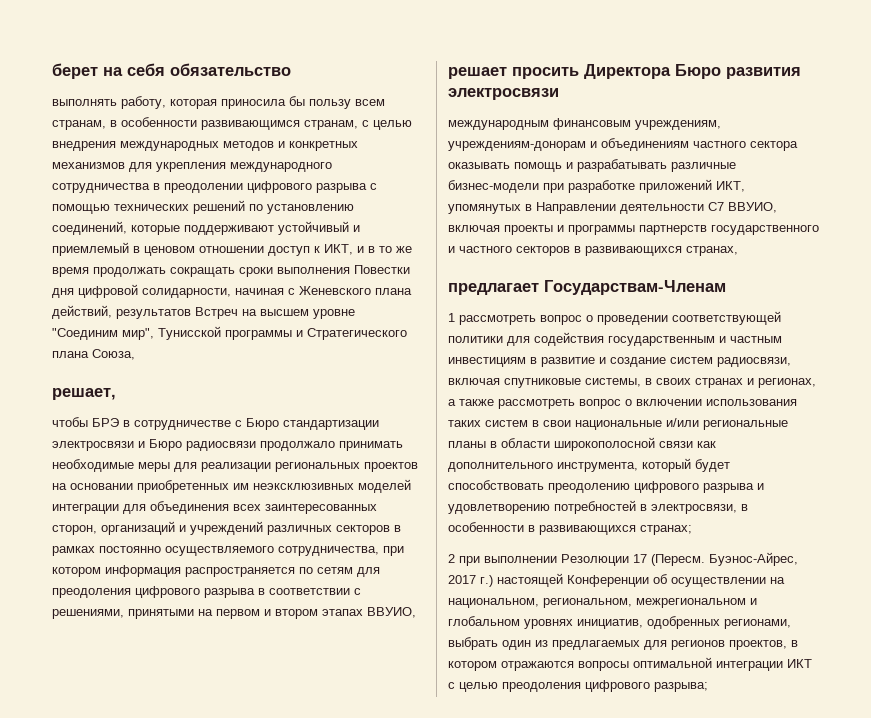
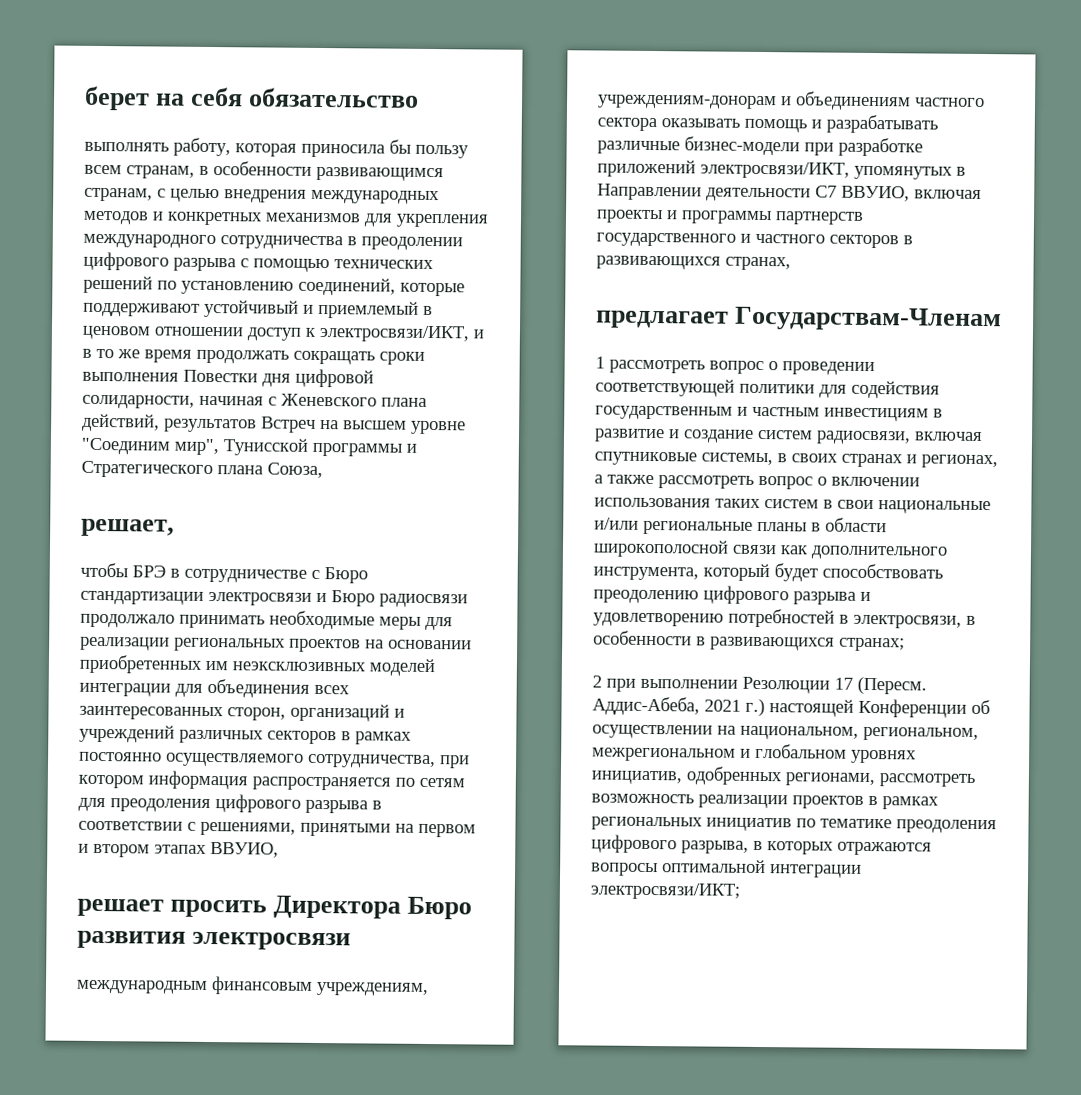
[324,244,353,255] ИКТ, -> [319,324,470,343] электросвязи/ИКТ,
[716,181,745,192] ИКТ, -> [700,161,850,179] электросвязи/ИКТ,
[709,552,798,566] [448,575,476,584] Буэнос-Айрес, 2017 -> [592,696,741,716] Аддис-Абеба, 2021
[448,637,798,650] [448,657,812,671] [448,680,708,692] выбрать один из предлагаемых для регионов проектов, в котором отражаются вопросы оптимальной интеграции ИКТ с целью преодоления цифрового разрыва; -> [879,773,975,787] [591,793,939,810] [591,816,997,834] [591,834,932,856] [591,859,862,878] [590,882,740,900] рассмотреть возможность реализации проектов в рамках региональных инициатив по тематике преодоления цифрового разрыва, в которых отражаются вопросы оптимальной интеграции электросвязи/ИКТ;

